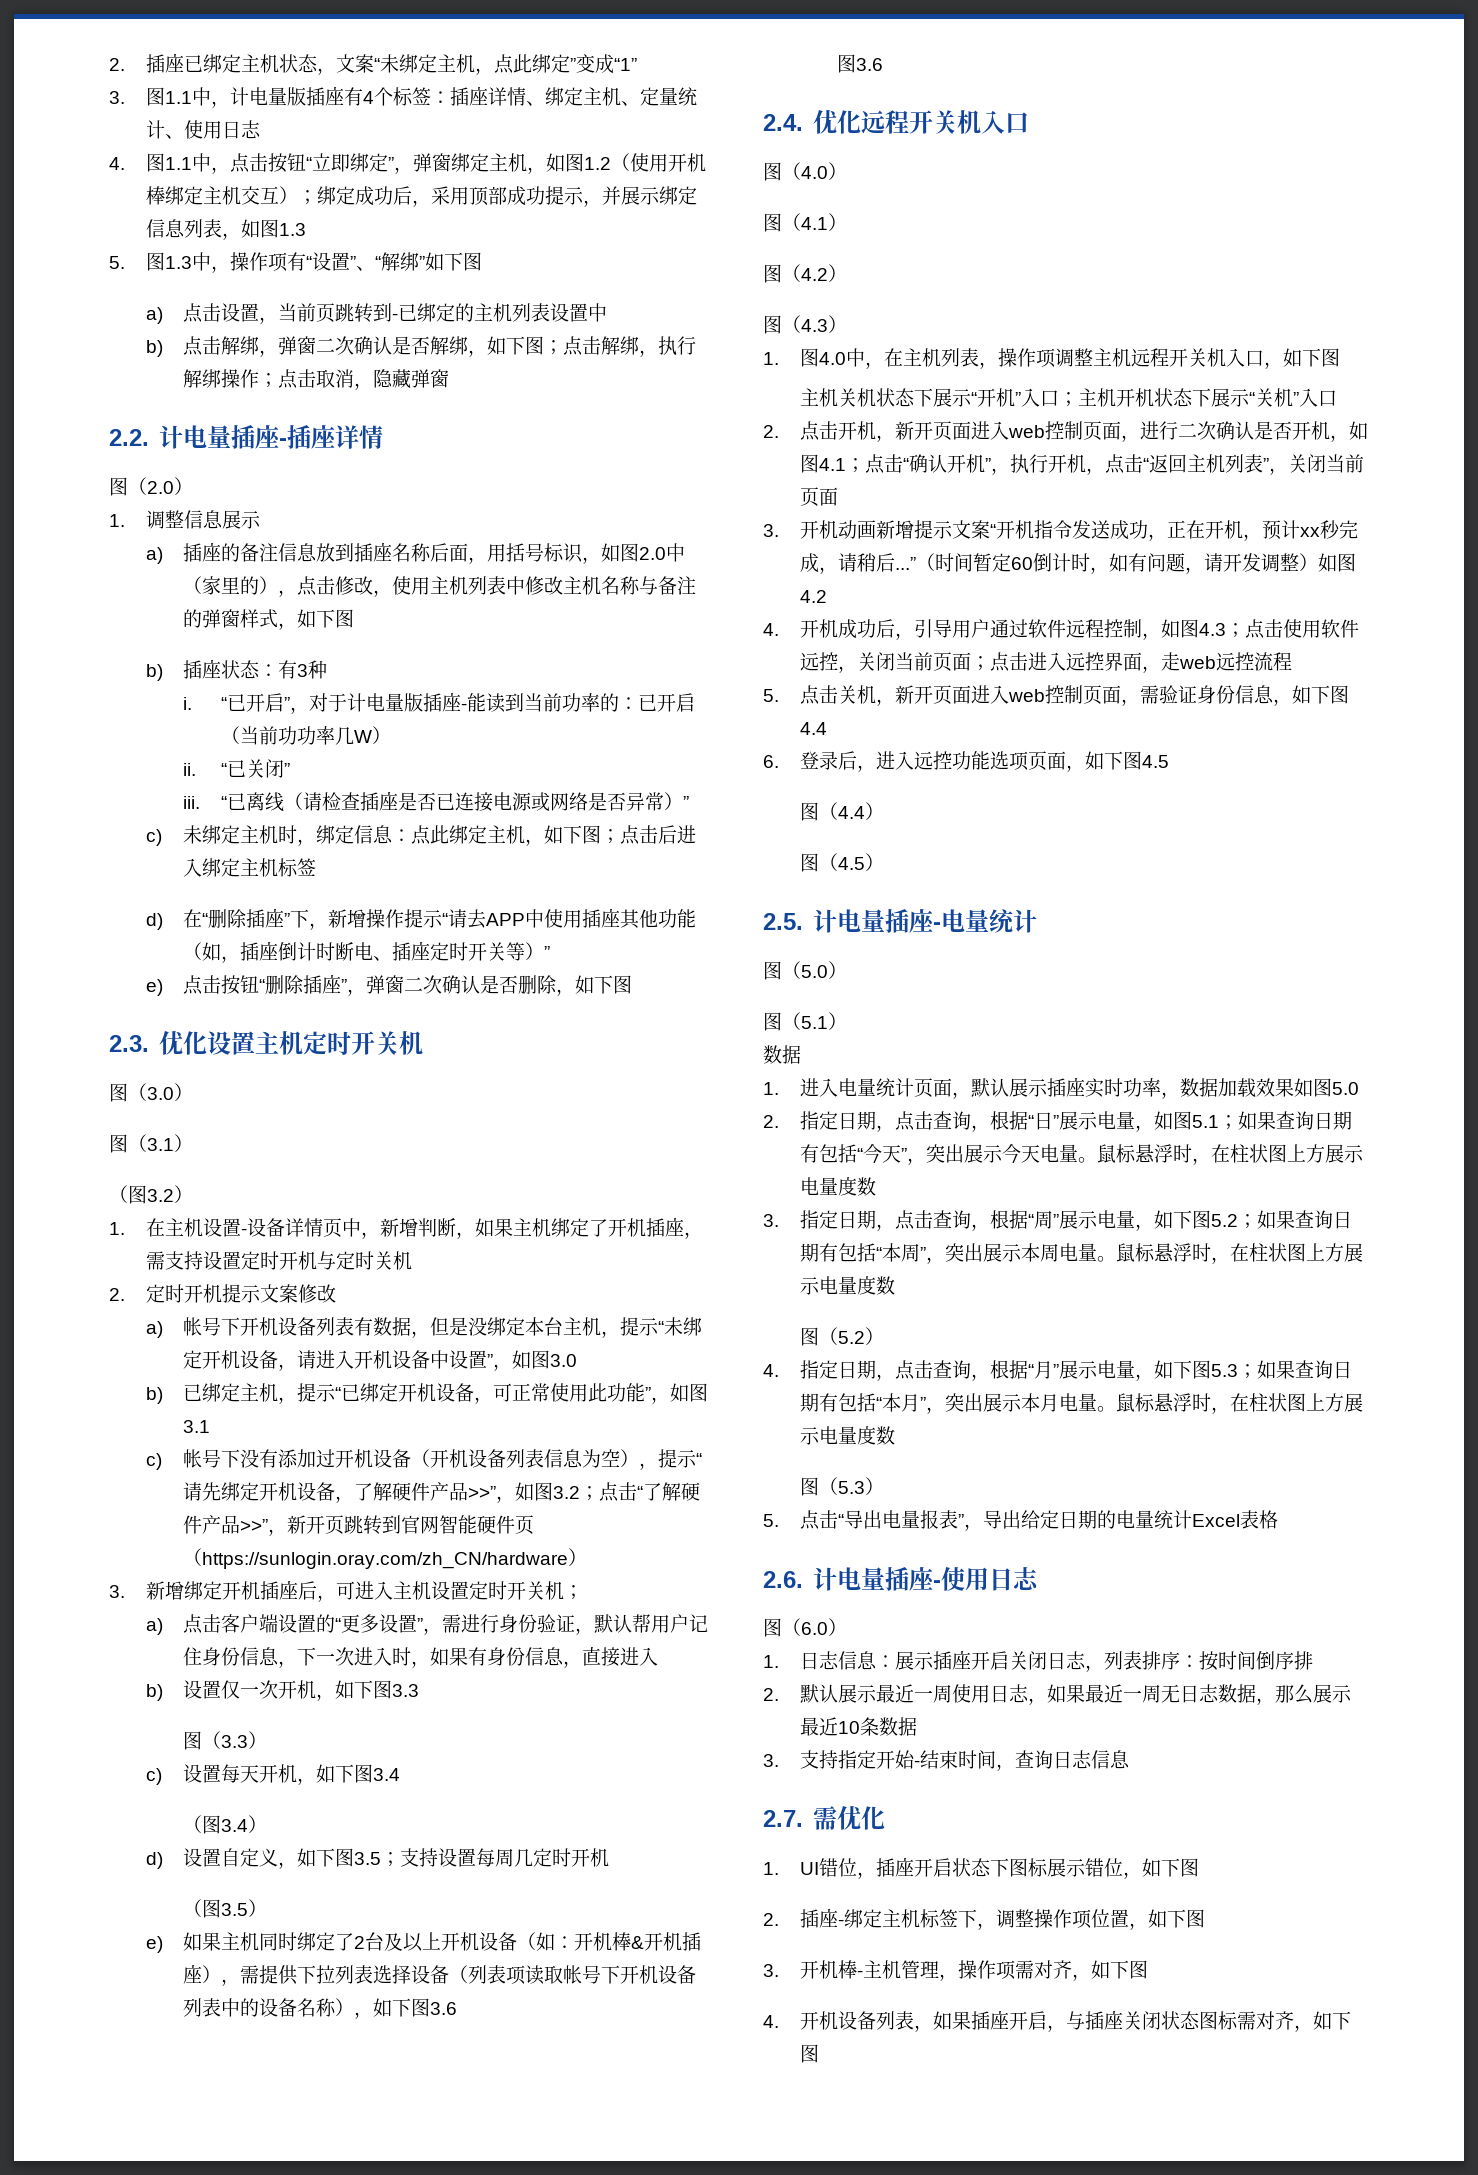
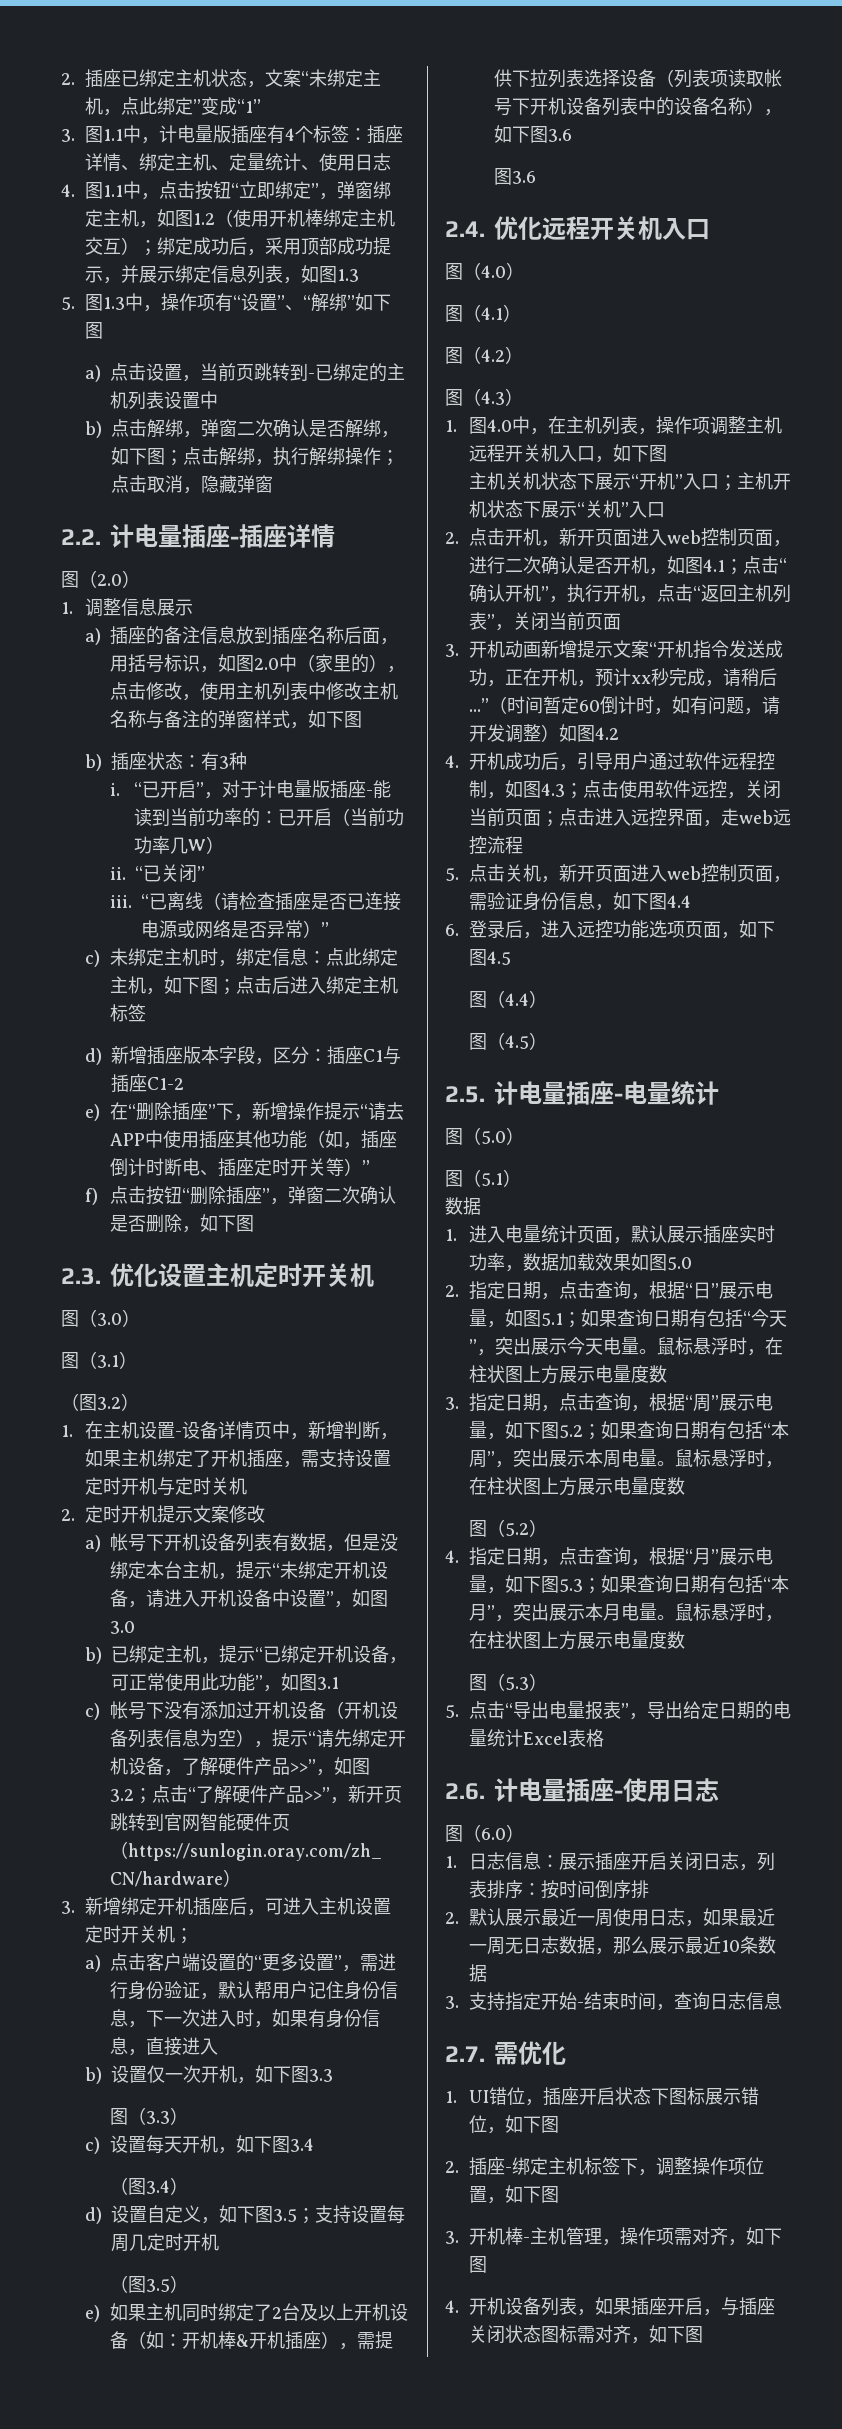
(164, 921) none -> [111,1046,402,1065] [111,1074,185,1093] [85,1104,101,1121] 新增插座版本字段，区分：插座C1与插座C1-2 // e)
[146,979,164,996] e) -> [85,1188,99,1205] f)

